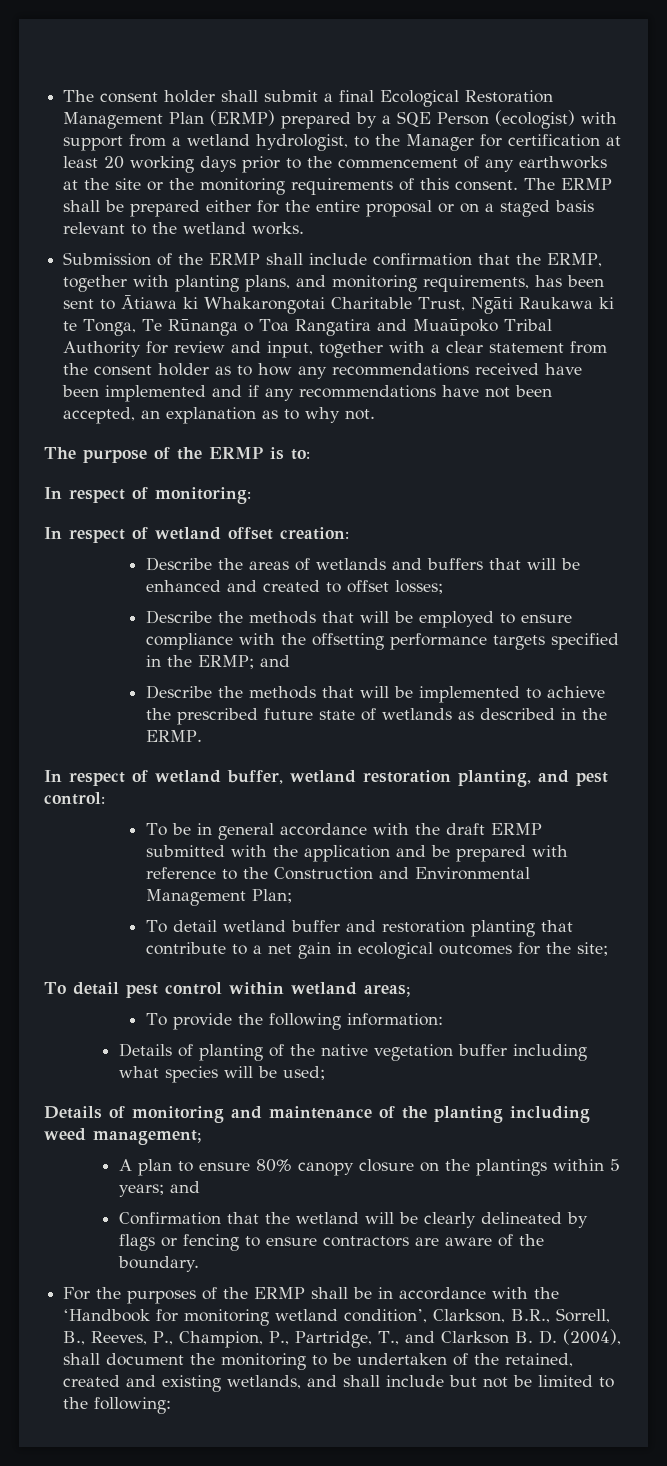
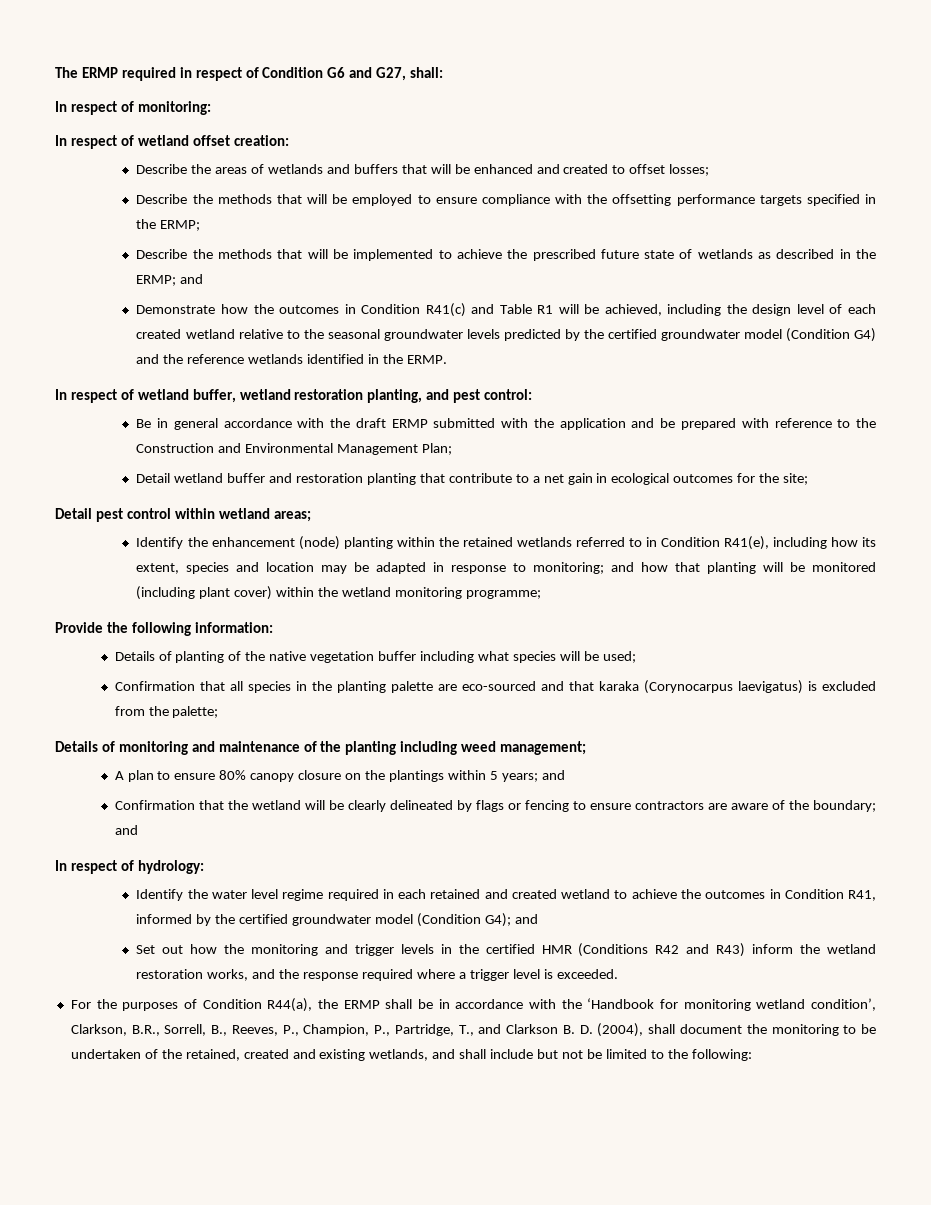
[63,90,554,107] [63,110,618,129] [63,134,622,151] [63,156,608,173] [63,178,613,195] [63,200,595,217] [63,222,305,235] [63,252,603,267] [63,275,605,292] [63,295,615,314] [63,319,553,336] [63,341,608,358] [63,363,583,379] [62,385,553,402] [63,407,376,424] [44,447,310,463] The consent holder shall submit a final Ecological Restoration Management Plan (ERMP) prepared by a SQE Person (ecologist) with support from a wetland hydrologist, to the Manager for certification at least 20 working days prior to the commencement of any earthworks at the site or the monitoring requirements of this consent. The ERMP shall be prepared either for the entire proposal or on a staged basis relevant to the wetland works. // Submission of the ERMP shall include confirmation that the ERMP, together with planting plans, and monitoring requirements, has been sent to Ātiawa ki Whakarongotai Charitable Trust, Ngāti Raukawa ki te Tonga, Te Rūnanga o Toa Rangatira and Muaūpoko Tribal Authority for review and input, together with a clear statement from the consent holder as to how any recommendations received have been implemented and if any recommendations have not been accepted, an explanation as to why not. // The purpose of the ERMP is to: -> [55,67,444,81] The ERMP required in respect of Condition G6 and G27, shall:
[260,655,291,667] and -> (201, 225) none
(608, 714) none -> [136,274,204,286] [136,303,876,317] [136,328,876,342] [136,354,403,364] ERMP; and // Demonstrate how the outcomes in Condition R41(c) and Table R1 will be achieved, including the design level of each created wetland relative to the seasonal groundwater levels predicted by the certified groundwater model (Condition G4) and the reference wetlands identified in the
[146,823,192,836] To be -> [136,419,152,428] Be
[146,920,218,933] To detail -> [136,473,171,483] Detail
[44,982,119,995] To detail -> [55,508,92,519] Detail
[146,1013,233,1030] To provide -> [136,536,877,550] [136,562,876,574] [136,586,541,600] [55,622,103,633] Identify the enhancement (node) planting within the retained wetlands referred to in Condition R41(e), including how its extent, species and location may be adapted in response to monitoring; and how that planting will be monitored (including plant cover) within the wetland monitoring programme; // Provide
(325, 1073) none -> [114,680,877,694] [114,706,219,718] // Confirmation that all species in the planting palette are eco-sourced and that karaka (Corynocarpus laevigatus) is excluded from the palette;
[117,1256,200,1272] boundary. -> [813,800,877,812] [114,825,138,835] [55,860,204,874] [136,889,877,901] [136,913,538,927] [136,943,876,957] [136,969,618,981] boundary; and // In respect of hydrology: // Identify the water level regime required in each retained and created wetland to achieve the outcomes in Condition R41, informed by the certified groundwater model (Condition G4); and // Set out how the monitoring and trigger levels in the certified HMR (Conditions R42 and R43) inform the wetland restoration works, and the response required where a trigger level is exceeded.
(218, 1293) none -> [202,998,313,1012] Condition R44(a),

